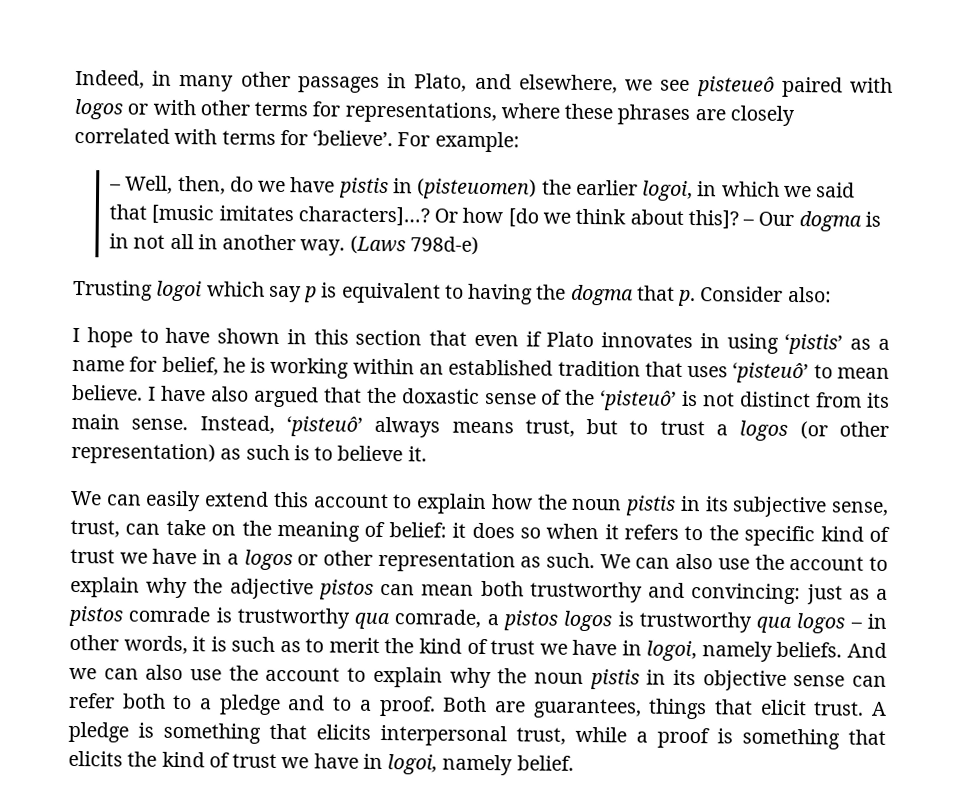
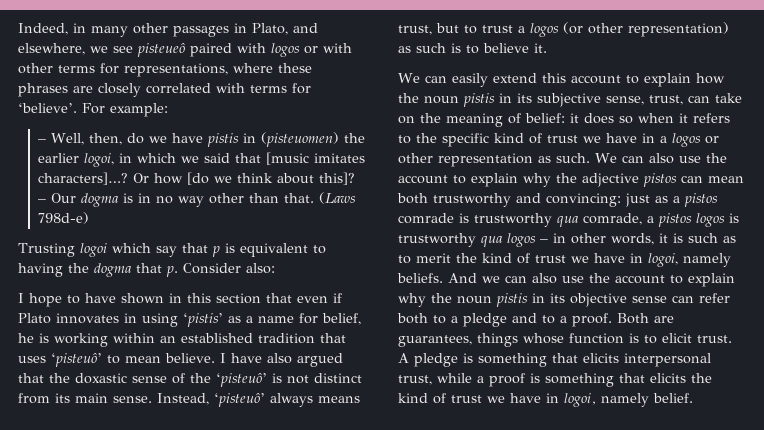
[133,233,346,256] not all in another way. -> [155,193,314,207] no way other than that.
(302, 294) none -> [181,243,208,253] that
[713,699,753,715] that -> [523,333,657,344] whose function is to

